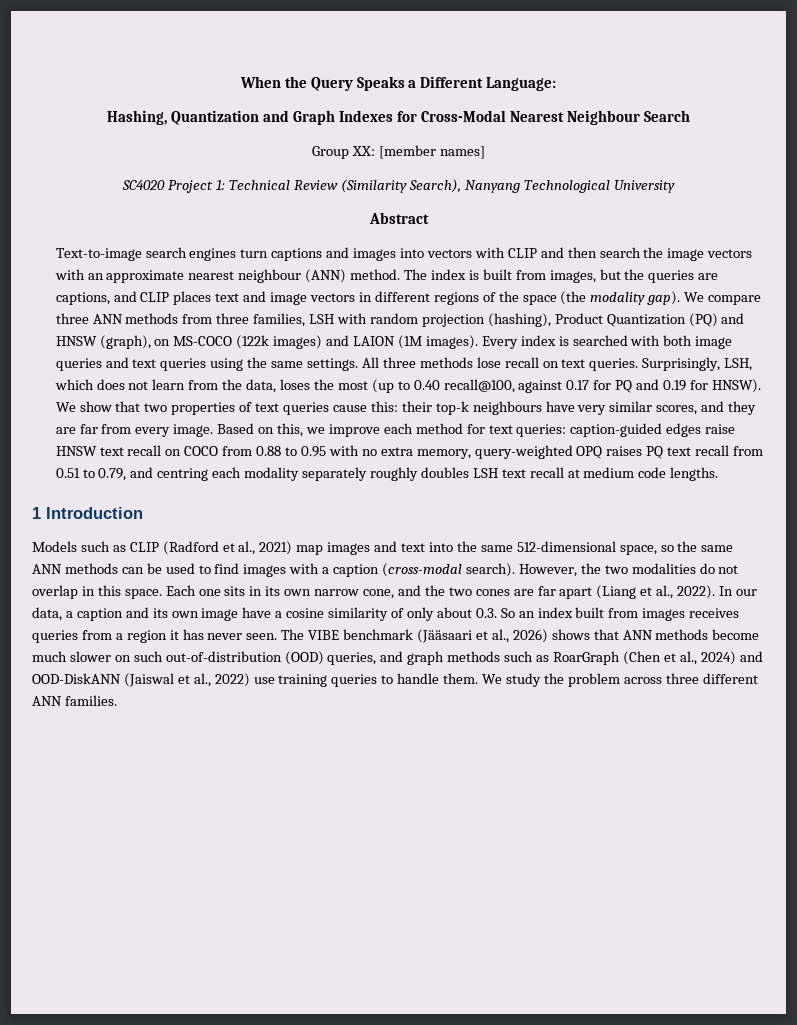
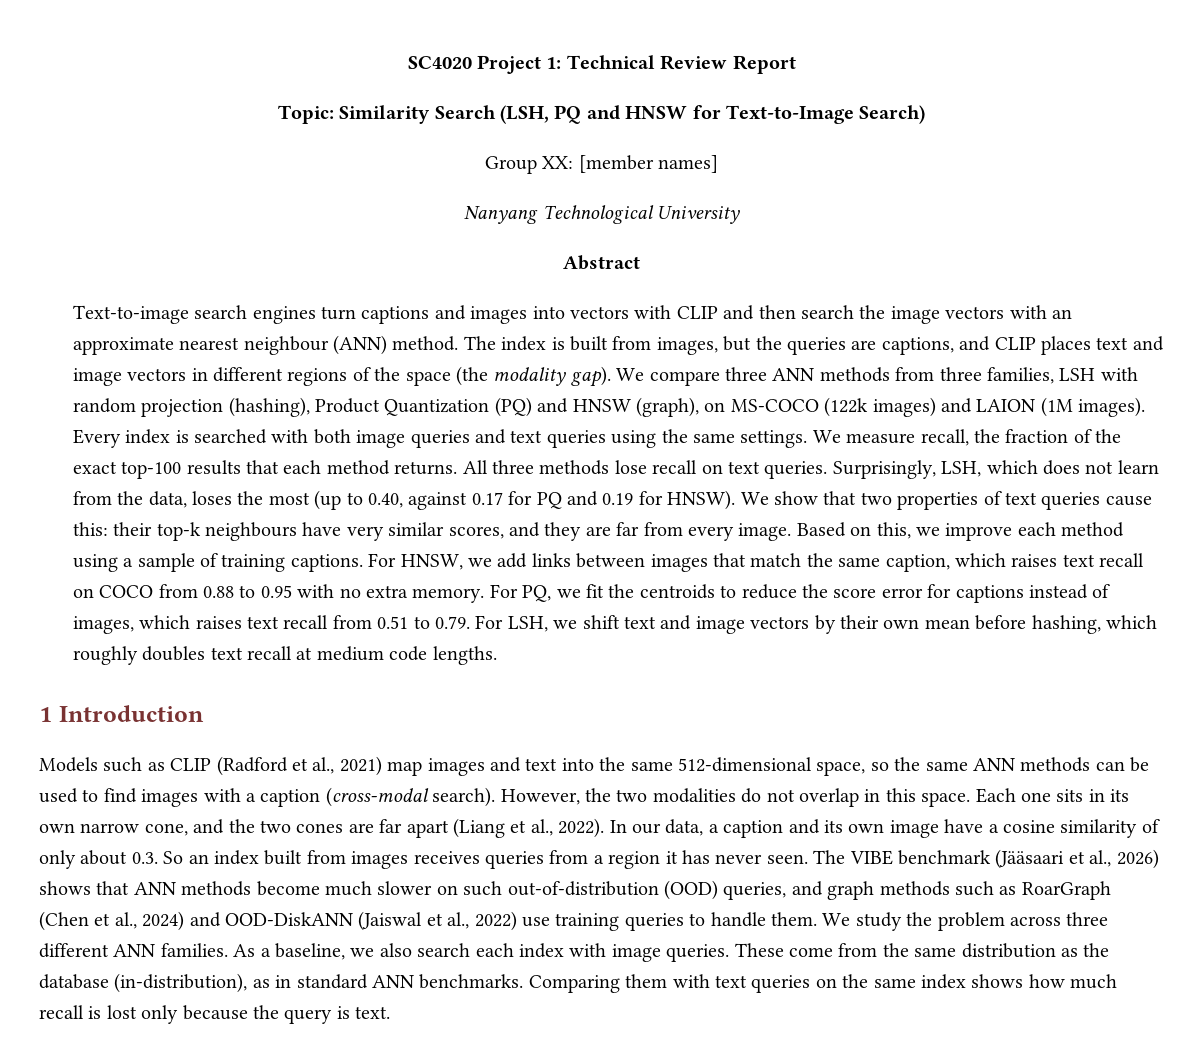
[239,76,557,91] [107,110,690,125] [312,145,485,159] [122,179,461,193] When the Query Speaks a Different Language: // Hashing, Quantization and Graph Indexes for Cross-Modal Nearest Neighbour Search // Group XX: [member names] // SC4020 Project 1: Technical Review (Similarity Search), -> [407,55,796,74] [277,105,926,124] [484,155,719,174] SC4020 Project 1: Technical Review Report // Topic: Similarity Search (LSH, PQ and HNSW for Text-to-Image Search) // Group XX: [member names] //
(359, 364) none -> [812,429,1122,446] [72,460,458,479] We measure recall, the fraction of the exact top-100 results that each method returns.
[413,379,515,393] 0.40 recall@100, -> [367,493,403,508] 0.40,
[466,423,736,437] [55,446,97,456] for text queries: caption-guided edges raise HNSW -> [72,553,1058,572] using a sample of training captions. For HNSW, we add links between images that match the same caption, which raises
[416,445,664,459] memory, query-weighted OPQ raises PQ -> [412,584,1111,603] [72,615,242,634] memory. For PQ, we fit the centroids to reduce the score error for captions instead of images, which raises
[98,467,368,481] 0.79, and centring each modality separately -> [434,615,1157,634] 0.79. For LSH, we shift text and image vectors by their own mean before hashing, which
[472,468,498,478] LSH -> (206, 653) none
(117, 700) none -> [233,943,1110,962] [39,973,1118,993] [39,1005,391,1024] As a baseline, we also search each index with image queries. These come from the same distribution as the database (in-distribution), as in standard ANN benchmarks. Comparing them with text queries on the same index shows how much recall is lost only because the query is text.

